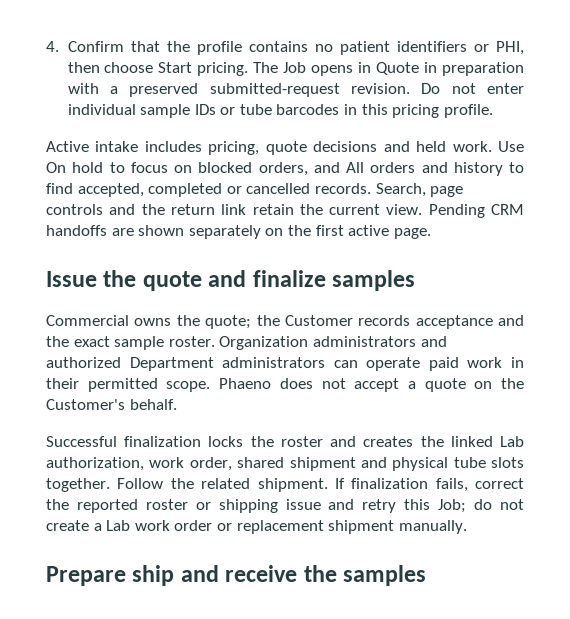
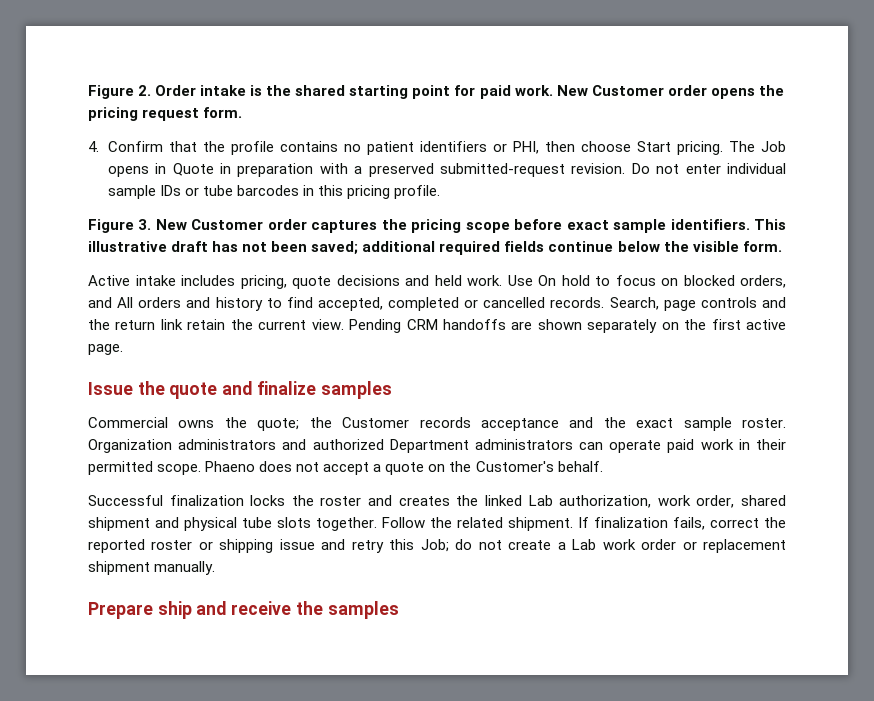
(46, 46) none -> [88,85,784,99] [88,107,243,121] Figure 2. Order intake is the shared starting point for paid work. New Customer order opens the pricing request form. //
(493, 111) none -> [88,219,786,233] [88,241,782,255] // Figure 3. New Customer order captures the pricing scope before exact sample identifiers. This illustrative draft has not been saved; additional required fields continue below the visible form.

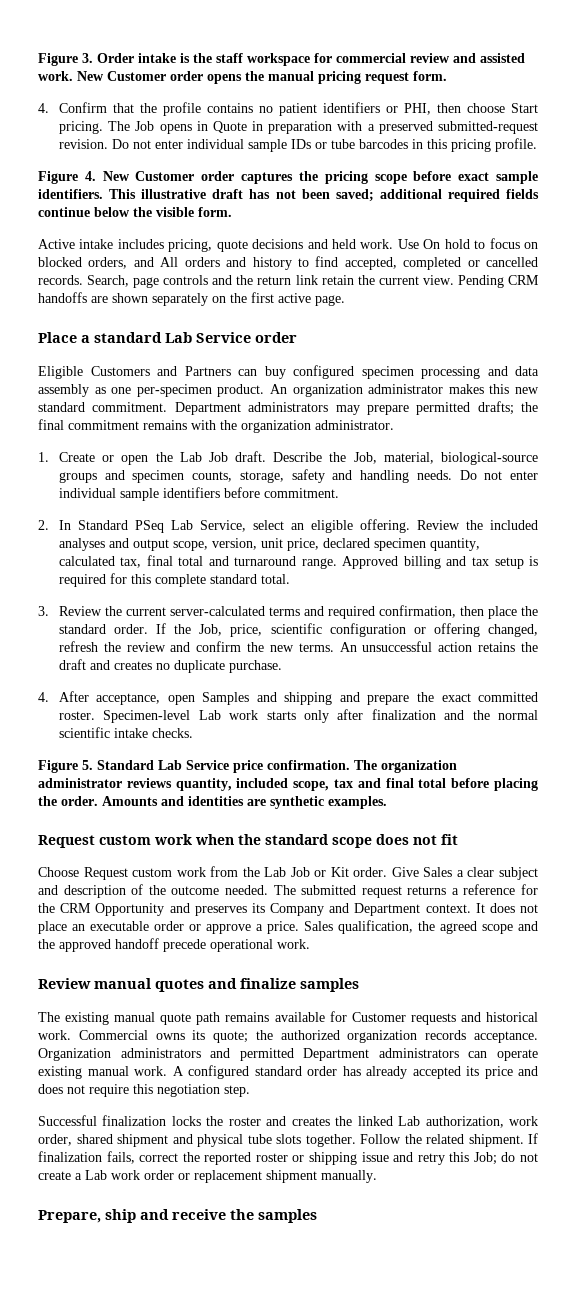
[88,85,152,99] Figure 2. -> [38,53,93,66] Figure 3.
[295,85,511,99] shared starting point for paid -> [216,53,525,66] staff workspace for commercial review and assisted
(784, 90) none -> [268,71,314,81] manual
[138,219,152,230] 3. -> [84,171,96,181] 4.
[88,381,392,399] Issue the quote and finalize samples // -> [38,332,297,343] [38,365,539,379] [38,384,539,397] [38,401,538,415] [38,419,394,433] [38,451,538,465] [58,469,539,483] [58,487,339,501] [38,519,538,533] [58,538,480,551] [58,555,539,569] [58,573,290,587] [38,605,539,619] [58,623,538,637] [58,641,538,652] [58,659,282,673] [38,691,538,705] [58,709,538,723] [58,727,193,738] [38,760,457,773] [38,778,539,791] [38,796,387,809] [38,834,458,848] [38,866,539,880] [38,884,538,898] [38,903,539,916] [38,920,538,934] [38,938,310,952] [38,978,359,992] [38,1011,538,1025] [38,1030,71,1040] Place a standard Lab Service order // Eligible Customers and Partners can buy configured specimen processing and data assembly as one per-specimen product. An organization administrator makes this new standard commitment. Department administrators may prepare permitted drafts; the final commitment remains with the organization administrator. // 1. Create or open the Lab Job draft. Describe the Job, material, biological-source groups and specimen counts, storage, safety and handling needs. Do not enter individual sample identifiers before commitment. // 2. In Standard PSeq Lab Service, select an eligible offering. Review the included analyses and output scope, version, unit price, declared specimen quantity, calculated tax, final total and turnaround range. Approved billing and tax setup is required for this complete standard total. // 3. Review the current server-calculated terms and required confirmation, then place the standard order. If the Job, price, scientific configuration or offering changed, refresh the review and confirm the new terms. An unsuccessful action retains the draft and creates no duplicate purchase. // 4. After acceptance, open Samples and shipping and prepare the exact committed roster. Specimen-level Lab work starts only after finalization and the normal scientific intake checks. // Figure 5. Standard Lab Service price confirmation. The organization administrator reviews quantity, included scope, tax and final total before placing the order. Amounts and identities are synthetic examples. // Request custom work when the standard scope does not fit // Choose Request custom work from the Lab Job or Kit order. Give Sales a clear subject and description of the outcome needed. The submitted request returns a reference for the CRM Opportunity and preserves its Company and Department context. It does not place an executable order or approve a price. Sales qualification, the agreed scope and the approved handoff precede operational work. // Review manual quotes and finalize samples // The existing manual quote path remains available for Customer requests and historical work.
[224,417,247,428] the -> [192,1030,206,1040] its
[342,417,786,431] Customer records acceptance and the exact sample roster. -> [280,1030,538,1043] authorized organization records acceptance.
[312,439,384,450] authorized -> [239,1048,294,1061] permitted
[667,439,787,453] [88,461,603,475] paid work in their permitted scope. Phaeno does not accept a quote on the Customer's behalf. -> [38,1065,538,1079] [38,1084,250,1097] existing manual work. A configured standard order has already accepted its price and does not require this negotiation step.
[88,602,153,619] Prepare -> [38,1210,101,1223] Prepare,

